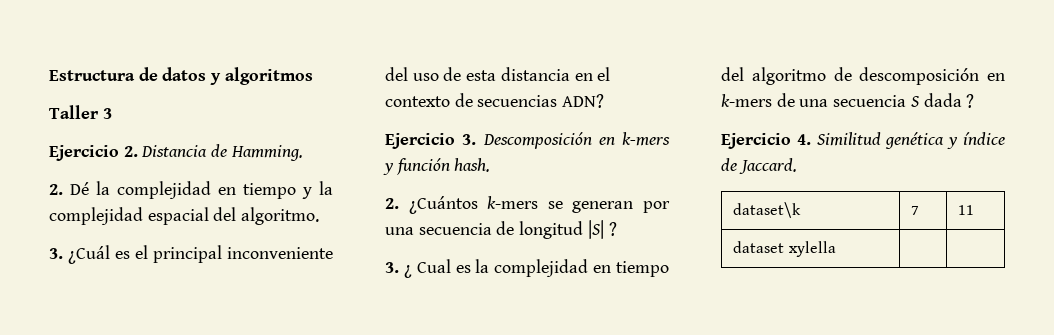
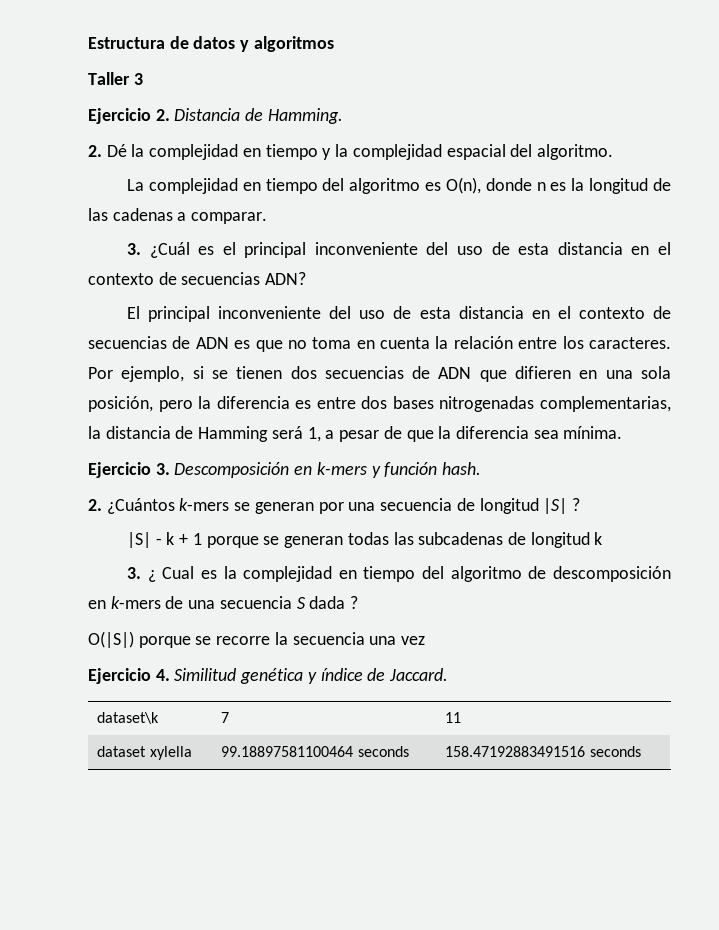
(320, 216) none -> [126,177,672,194] [88,208,268,224] // La complejidad en tiempo del algoritmo es O(n), donde n es la longitud de las cadenas a comparar.
(605, 101) none -> [126,306,672,322] [88,336,672,352] [88,366,672,382] [88,396,671,412] [88,426,623,442] // El principal inconveniente del uso de esta distancia en el contexto de secuencias de ADN es que no toma en cuenta la relación entre los caracteres. Por ejemplo, si se tienen dos secuencias de ADN que difieren en una sola posición, pero la diferencia es entre dos bases nitrogenadas complementarias, la distancia de Hamming será 1, a pesar de que la diferencia sea mínima.
(617, 229) none -> [126,532,603,548] // |S| - k + 1 porque se generan todas las subcadenas de longitud k
(975, 101) none -> [88,631,426,648] // O(|S|) porque se recorre la secuencia una vez
(836, 249) | -> [221,746,409,757] [445,746,641,757] 99.18897581100464 seconds | 158.47192883491516 seconds

